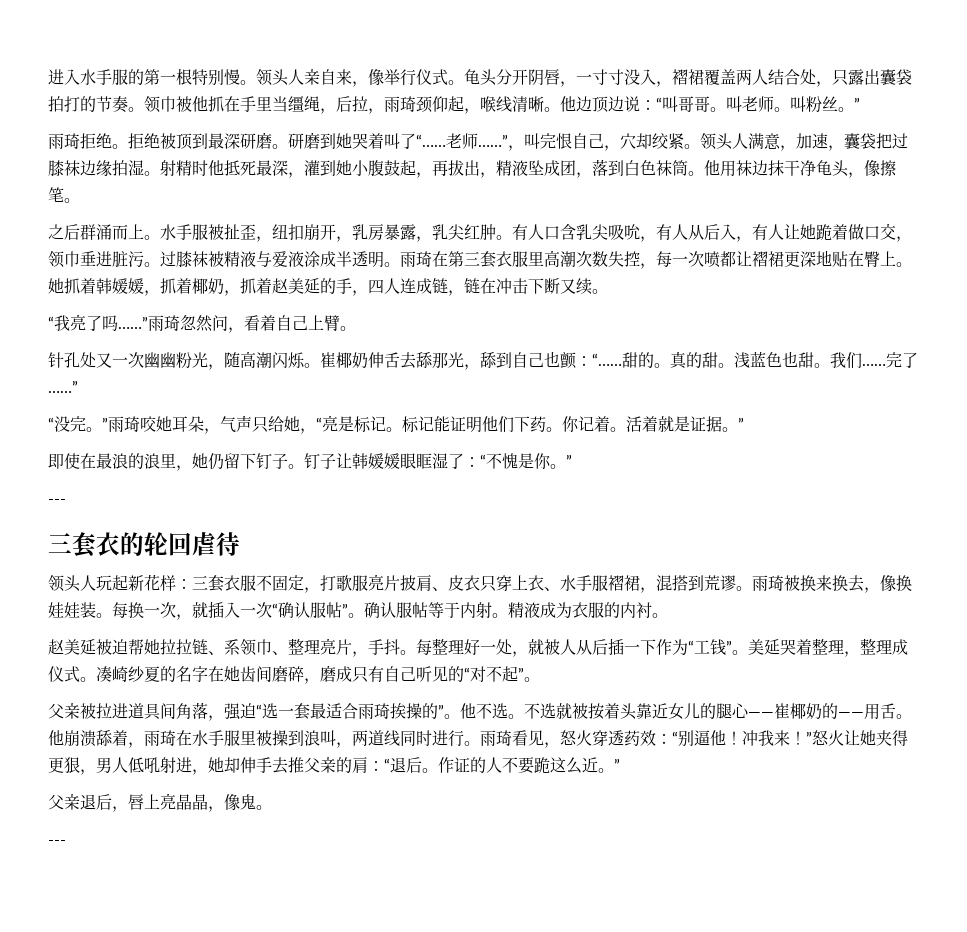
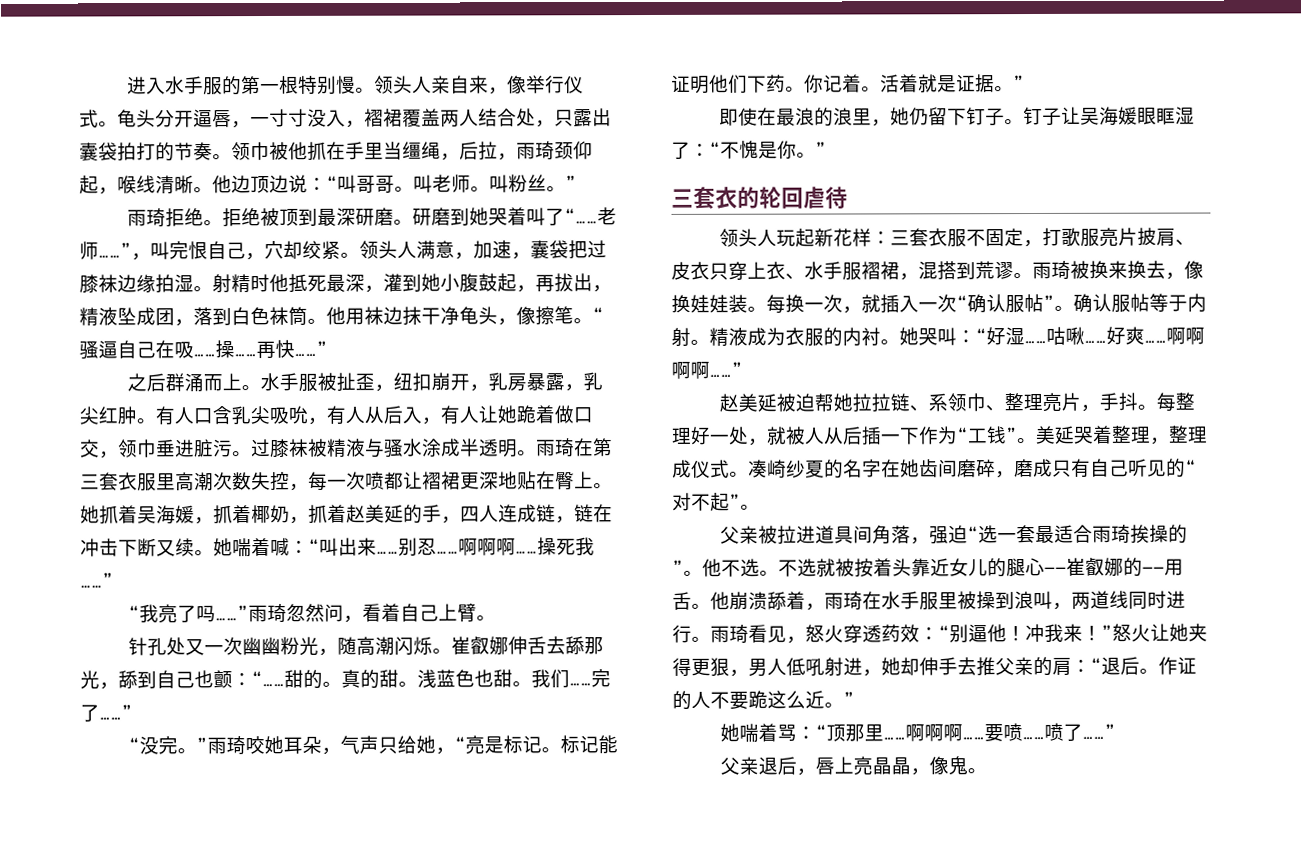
[528,69,544,85] 阴 -> [193,109,213,128] 逼
(80, 200) none -> [592,307,604,323] [79,339,328,360] “骚逼自己在吸……操……再快……”
[272,251,304,267] 爱液 -> [384,438,423,458] 骚水
[96,278,128,294] 韩媛 -> [137,505,176,525] 吴海
(608, 291) none -> [213,537,595,558] [80,572,114,589] 她喘着喊：“叫出来……别忍……啊啊啊……操死我……”
[336,352,368,369] 椰奶 -> [469,636,509,656] 叡娜
[352,453,384,469] 韩媛 -> [1079,106,1119,126] 吴海
[48,499,66,504] // --- -> (827, 149) none
(668, 615) none -> [899,326,1205,346] [671,360,743,379] 她哭叫：“好湿……咕啾……好爽……啊啊啊啊……”
[790,703,822,720] 椰奶 -> [1085,557,1124,577] 叡娜
(620, 764) none -> [719,722,1116,743] // 她喘着骂：“顶那里……啊啊啊……要喷……喷了……”
[48,840,66,845] // --- -> (987, 771) none

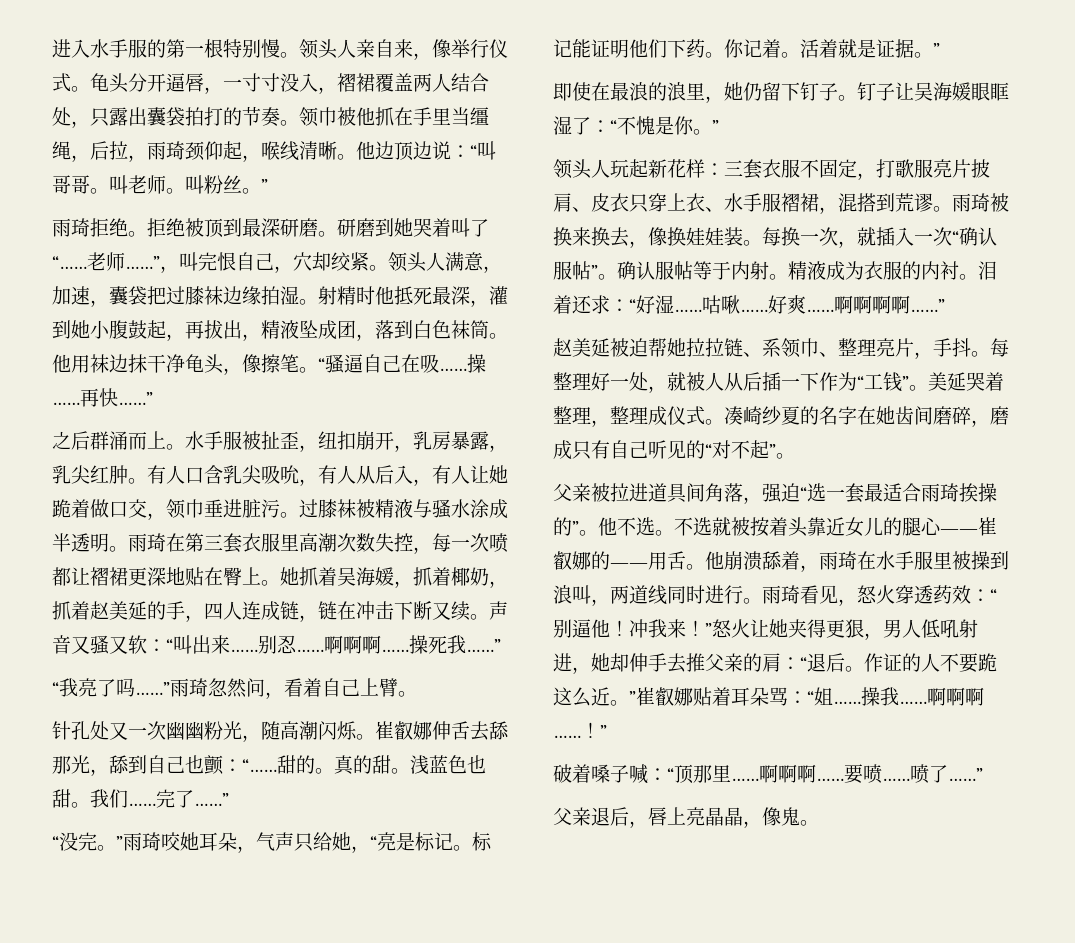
[213,537,290,558] 她喘着喊 -> [489,601,508,620] [52,635,147,655] 声音又骚又软
[671,186,848,209] // 三套衣的轮回虐待 -> (719, 126) none
[899,327,957,346] 她哭叫 -> [978,261,997,280] [553,295,610,314] 泪着还求
[719,723,797,743] // 她喘着骂 -> [636,687,984,706] [553,722,607,739] [553,764,648,784] 崔叡娜贴着耳朵骂：“姐……操我……啊啊啊……！” // 破着嗓子喊

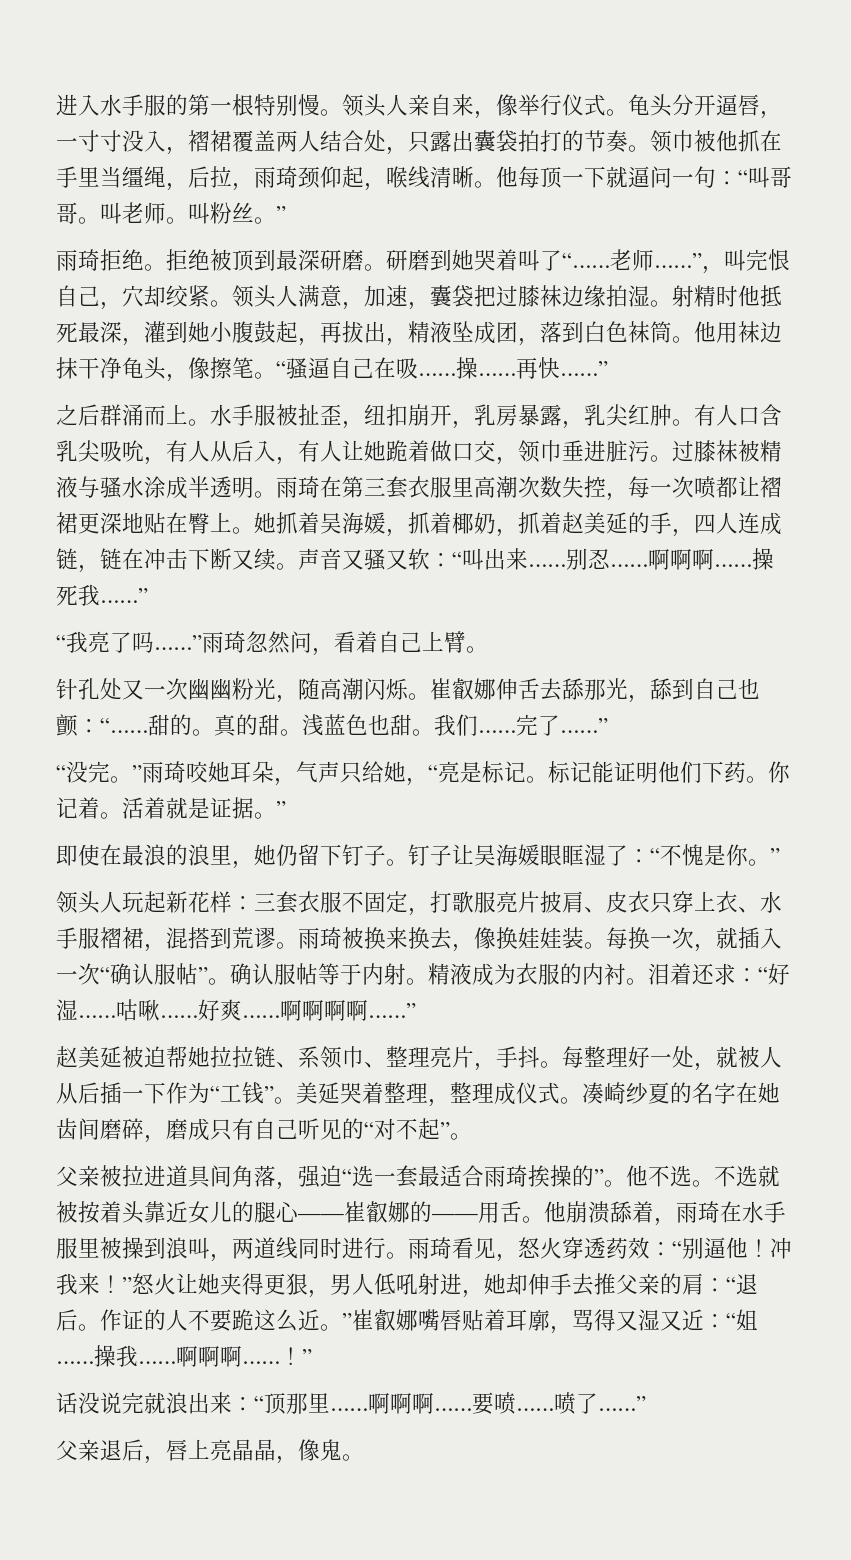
[375,141,451,161] 边顶边说 -> [518,166,716,189] 每顶一下就逼问一句
[693,687,788,706] 贴着耳朵骂 -> [418,1309,704,1334] 嘴唇贴着耳廓，骂得又湿又近
[553,764,648,784] 破着嗓子喊 -> [56,1392,232,1414] 话没说完就浪出来

